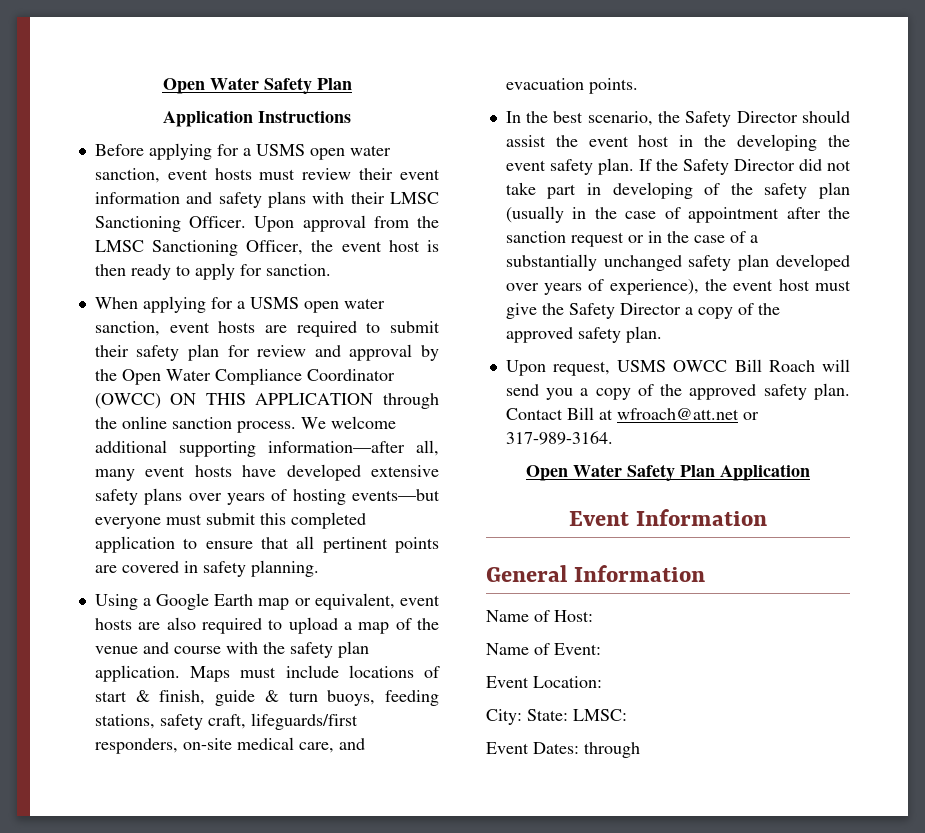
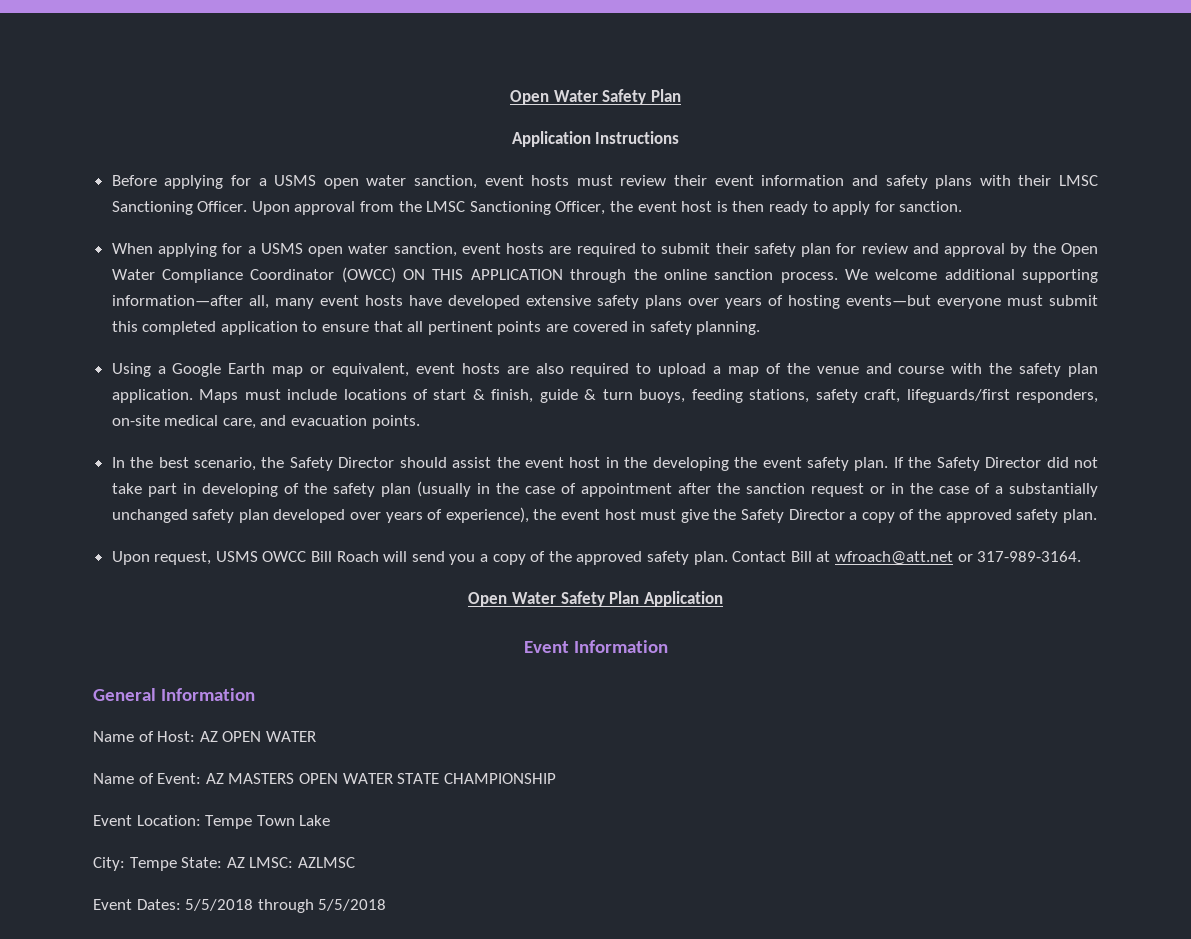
(593, 616) none -> [199,731,316,742] AZ OPEN WATER
[486,676,602,688] [486,709,568,725] // Event Location: // City: State: -> [205,773,556,784] [93,815,331,829] [93,857,245,871] AZ MASTERS OPEN WATER STATE CHAMPIONSHIP // Event Location: Tempe Town Lake // City: Tempe State: AZ
(627, 715) none -> [297,857,355,868] AZLMSC
[584,742,640,758] through -> [185,899,387,913] 5/5/2018 through 5/5/2018

